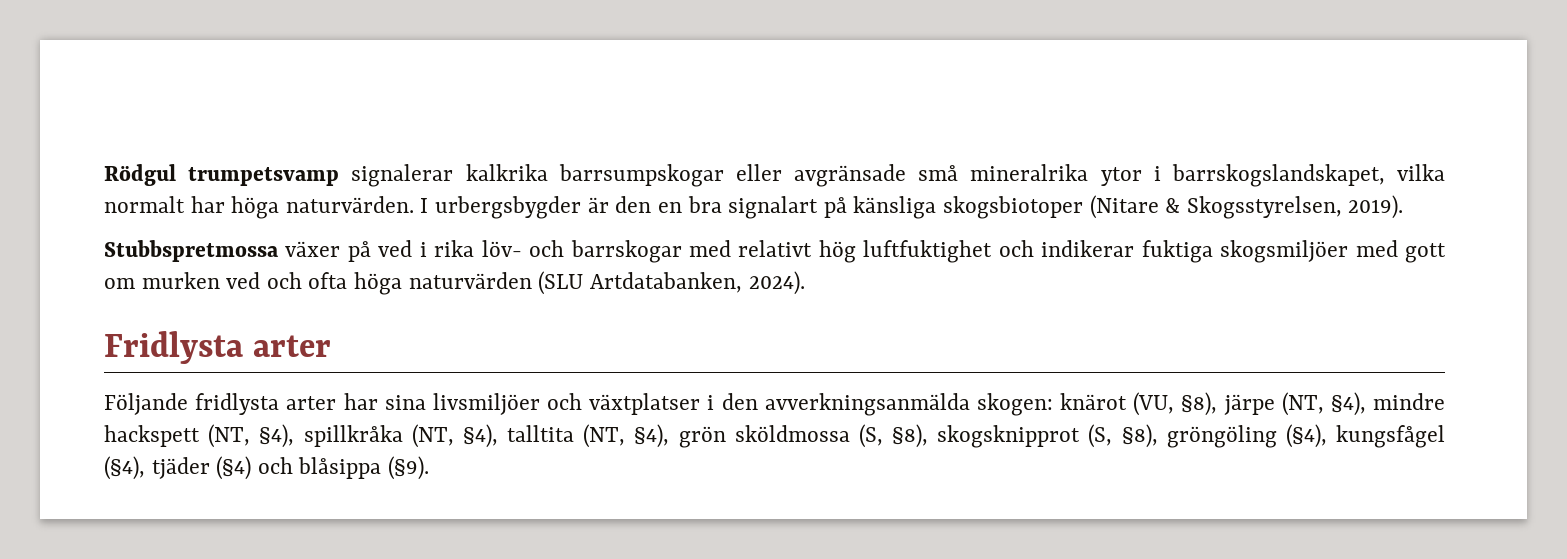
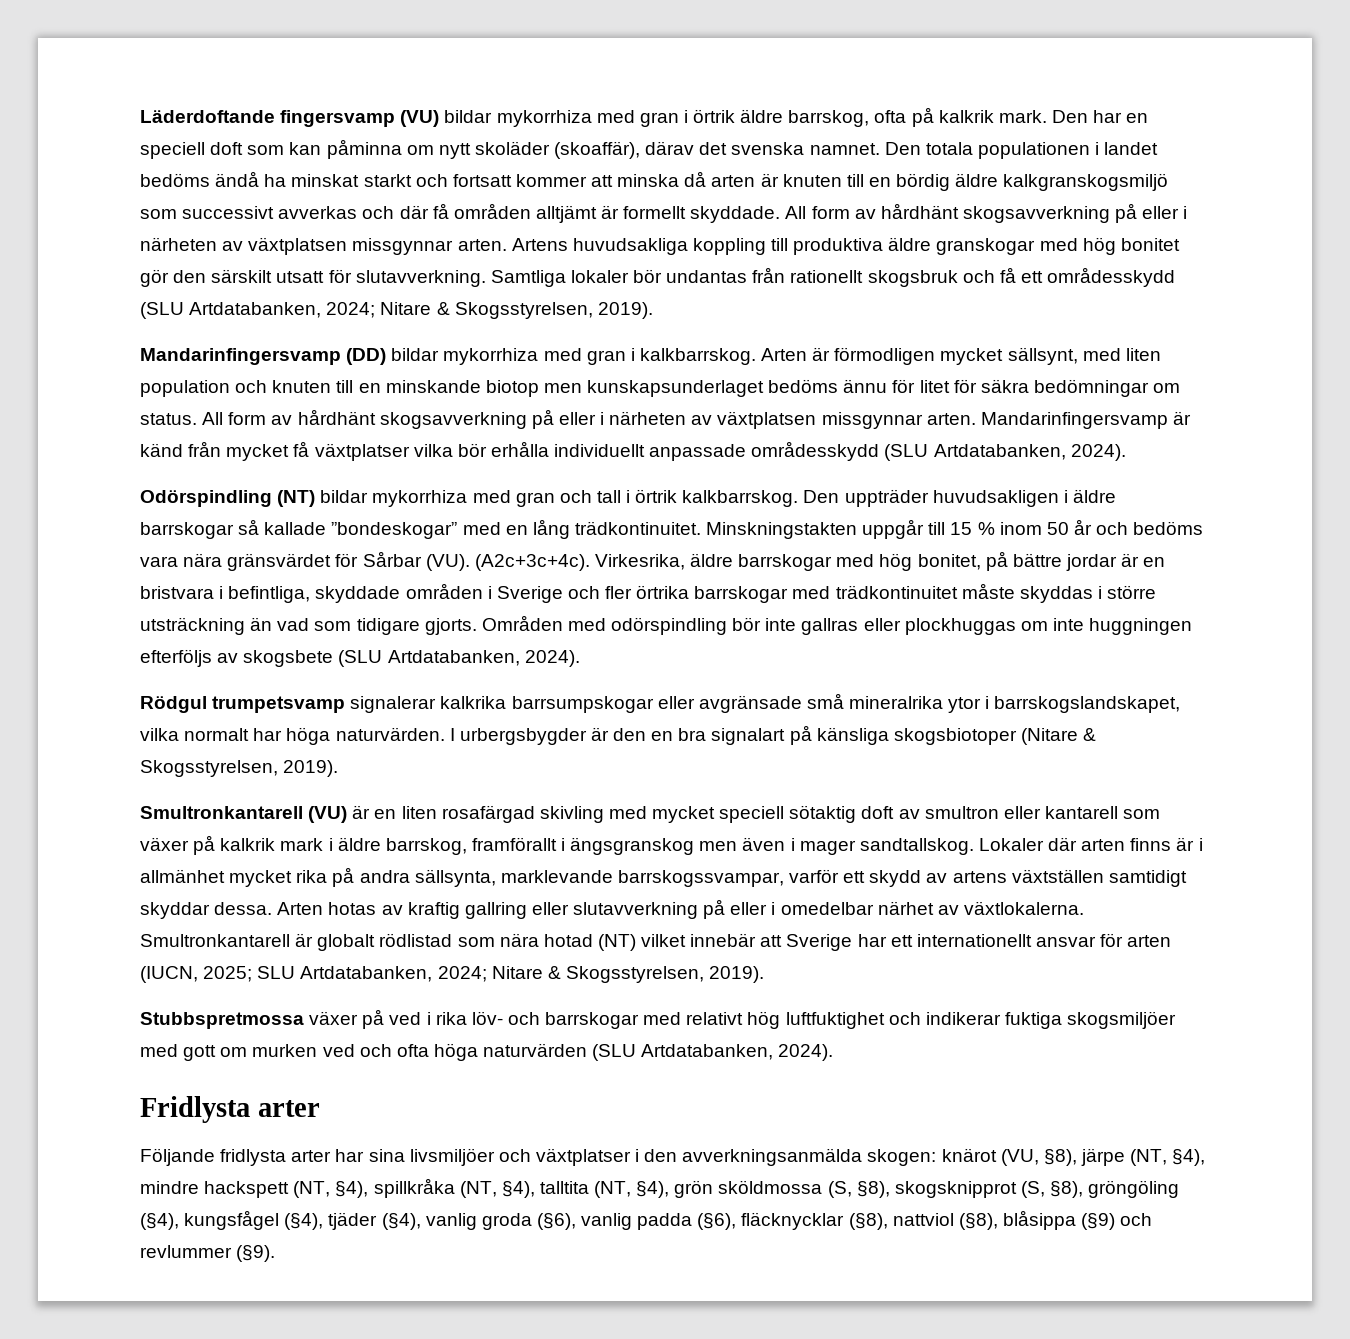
(104, 175) none -> [140,107,1149,127] [140,139,1159,159] [140,171,1169,191] [140,203,1188,223] [140,237,1180,255] [140,267,1176,287] [140,302,653,319] [140,347,1161,365] [140,379,1181,397] [140,409,1191,429] [140,441,1126,461] [140,489,1116,507] [140,519,1204,539] [140,551,1166,571] [140,583,1157,603] [140,615,1193,635] [140,649,580,667] Läderdoftande fingersvamp (VU) bildar mykorrhiza med gran i örtrik äldre barrskog, ofta på kalkrik mark. Den har en speciell doft som kan påminna om nytt skoläder (skoaffär), därav det svenska namnet. Den totala populationen i landet bedöms ändå ha minskat starkt och fortsatt kommer att minska då arten är knuten till en bördig äldre kalkgranskogsmiljö som successivt avverkas och där få områden alltjämt är formellt skyddade. All form av hårdhänt skogsavverkning på eller i närheten av växtplatsen missgynnar arten. Artens huvudsakliga koppling till produktiva äldre granskogar med hög bonitet gör den särskilt utsatt för slutavverkning. Samtliga lokaler bör undantas från rationellt skogsbruk och få ett områdesskydd (SLU Artdatabanken, 2024; Nitare & Skogsstyrelsen, 2019). // Mandarinfingersvamp (DD) bildar mykorrhiza med gran i kalkbarrskog. Arten är förmodligen mycket sällsynt, med liten population och knuten till en minskande biotop men kunskapsunderlaget bedöms ännu för litet för säkra bedömningar om status. All form av hårdhänt skogsavverkning på eller i närheten av växtplatsen missgynnar arten. Mandarinfingersvamp är känd från mycket få växtplatser vilka bör erhålla individuellt anpassade områdesskydd (SLU Artdatabanken, 2024). // Odörspindling (NT) bildar mykorrhiza med gran och tall i örtrik kalkbarrskog. Den uppträder huvudsakligen i äldre barrskogar så kallade ”bondeskogar” med en lång trädkontinuitet. Minskningstakten uppgår till 15 % inom 50 år och bedöms vara nära gränsvärdet för Sårbar (VU). (A2c+3c+4c). Virkesrika, äldre barrskogar med hög bonitet, på bättre jordar är en bristvara i befintliga, skyddade områden i Sverige och fler örtrika barrskogar med trädkontinuitet måste skyddas i större utsträckning än vad som tidigare gjorts. Områden med odörspindling bör inte gallras eller plockhuggas om inte huggningen efterföljs av skogsbete (SLU Artdatabanken, 2024). //
(1404, 207) none -> [140,805,1161,823] [140,835,1203,855] [140,867,1187,887] [140,899,1084,919] [140,933,1172,951] [140,966,765,983] // Smultronkantarell (VU) är en liten rosafärgad skivling med mycket speciell sötaktig doft av smultron eller kantarell som växer på kalkrik mark i äldre barrskog, framförallt i ängsgranskog men även i mager sandtallskog. Lokaler där arten finns är i allmänhet mycket rika på andra sällsynta, marklevande barrskogssvampar, varför ett skydd av artens växtställen samtidigt skyddar dessa. Arten hotas av kraftig gallring eller slutavverkning på eller i omedelbar närhet av växtlokalerna. Smultronkantarell är globalt rödlistad som nära hotad (NT) vilket innebär att Sverige har ett internationellt ansvar för arten (IUCN, 2025; SLU Artdatabanken, 2024; Nitare & Skogsstyrelsen, 2019).
[216,456,382,480] (§4) och blåsippa -> [381,1210,1153,1230] [140,1245,232,1258] (§4), vanlig groda (§6), vanlig padda (§6), fläcknycklar (§8), nattviol (§8), blåsippa (§9) och revlummer

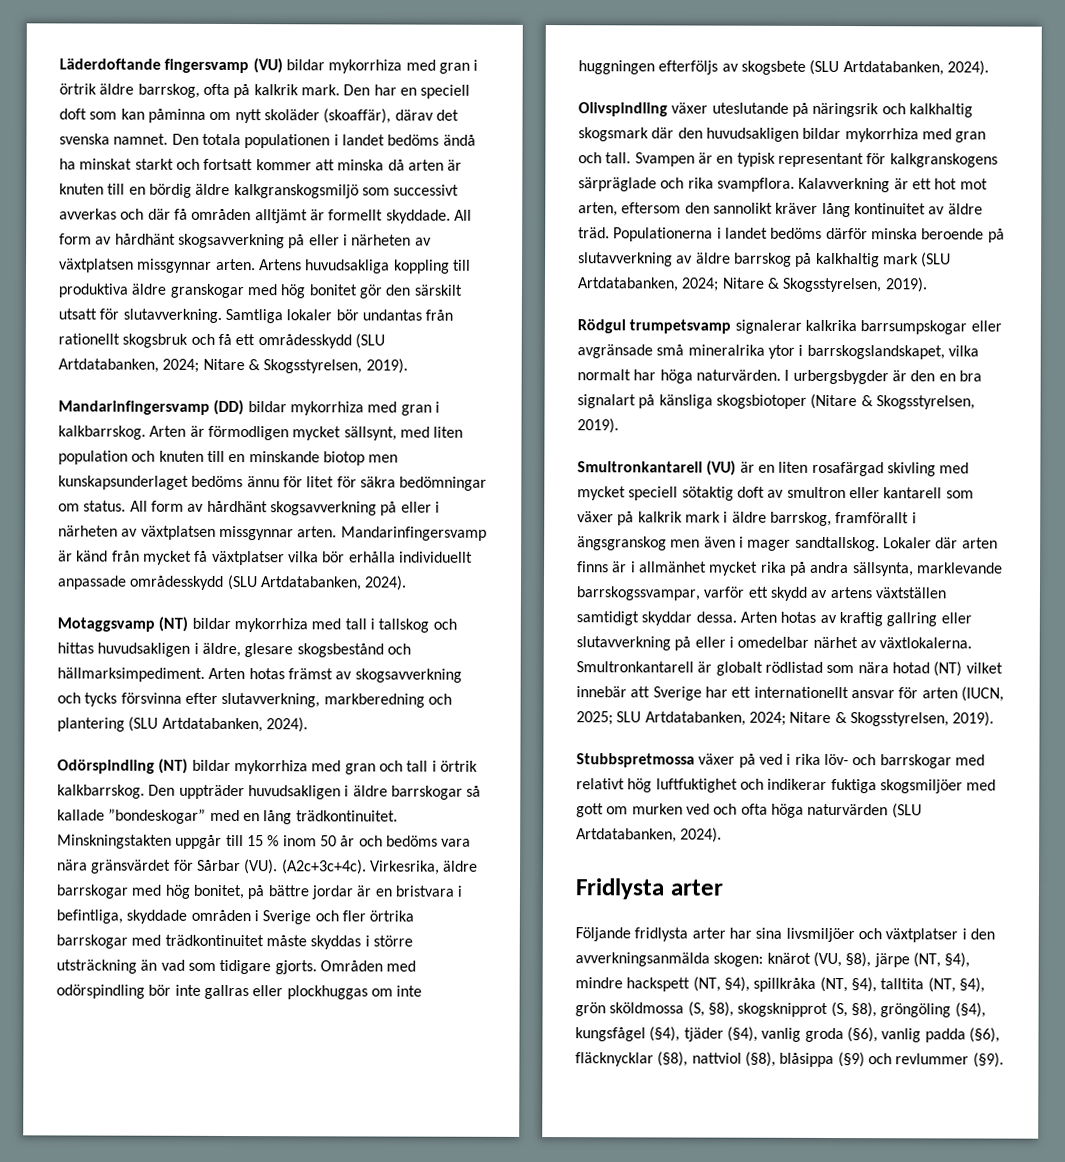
(1126, 452) none -> [57,616,457,633] [57,642,411,658] [57,667,462,683] [57,692,452,708] [57,716,308,733] // Motaggsvamp (NT) bildar mykorrhiza med tall i tallskog och hittas huvudsakligen i äldre, glesare skogsbestånd och hällmarksimpediment. Arten hotas främst av skogsavverkning och tycks försvinna efter slutavverkning, markberedning och plantering (SLU Artdatabanken, 2024).
(580, 658) none -> [578,102,973,118] [578,127,987,143] [578,152,998,168] [578,177,988,193] [578,202,983,218] [578,227,1005,243] [578,252,952,268] [577,277,928,293] // Olivspindling växer uteslutande på näringsrik och kalkhaltig skogsmark där den huvudsakligen bildar mykorrhiza med gran och tall. Svampen är en typisk representant för kalkgranskogens särpräglade och rika svampflora. Kalavverkning är ett hot mot arten, eftersom den sannolikt kräver lång kontinuitet av äldre träd. Populationerna i landet bedöms därför minska beroende på slutavverkning av äldre barrskog på kalkhaltig mark (SLU Artdatabanken, 2024; Nitare & Skogsstyrelsen, 2019).

